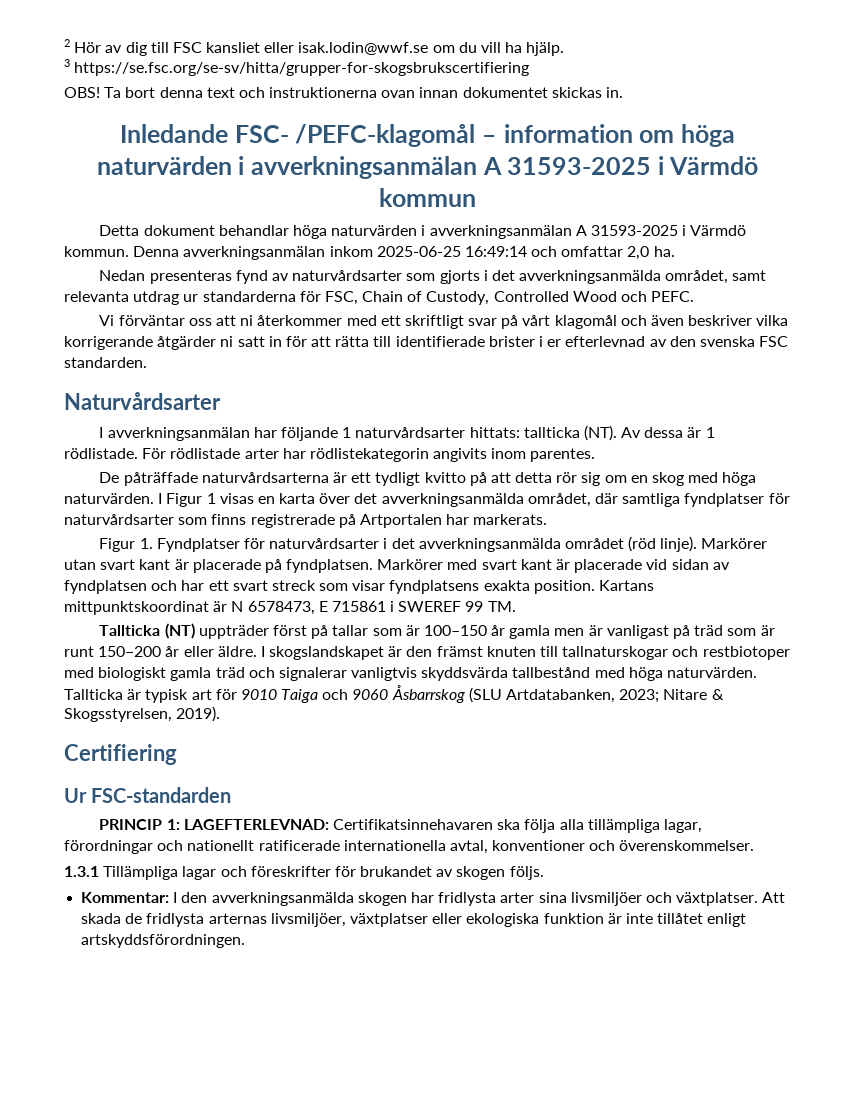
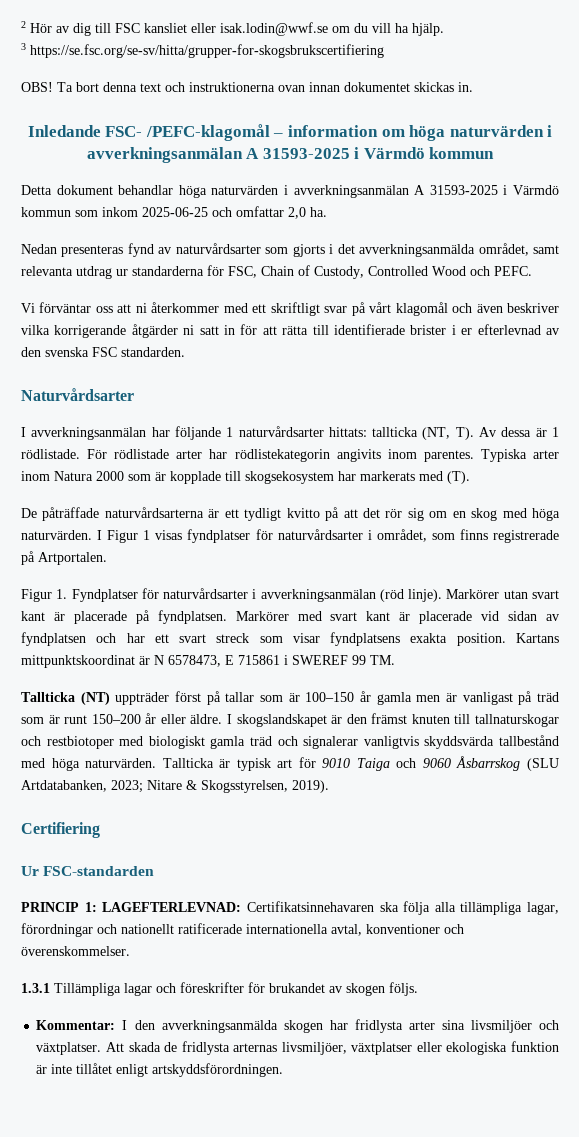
[64,246,326,260] kommun. Denna avverkningsanmälan -> [21,207,98,217] kommun som
[464,246,527,257] 16:49:14 -> (208, 212) none
[583,425,617,441] (NT). -> [422,427,474,440] (NT, T).
(596, 455) none -> [480,449,560,462] [21,471,470,484] Typiska arter inom Natura 2000 som är kopplade till skogsekosystem har markerats med (T).
[515,472,553,483] detta -> [362,508,380,518] det
[257,493,681,507] en karta över det avverkningsanmälda området, där samtliga -> (183, 535) none
(174, 519) none -> [367,529,427,542] i området,
[359,514,548,528] Artportalen har markerats. -> [38,552,107,565] Artportalen.
[391,538,624,552] det avverkningsanmälda området -> [260,589,376,602] avverkningsanmälan

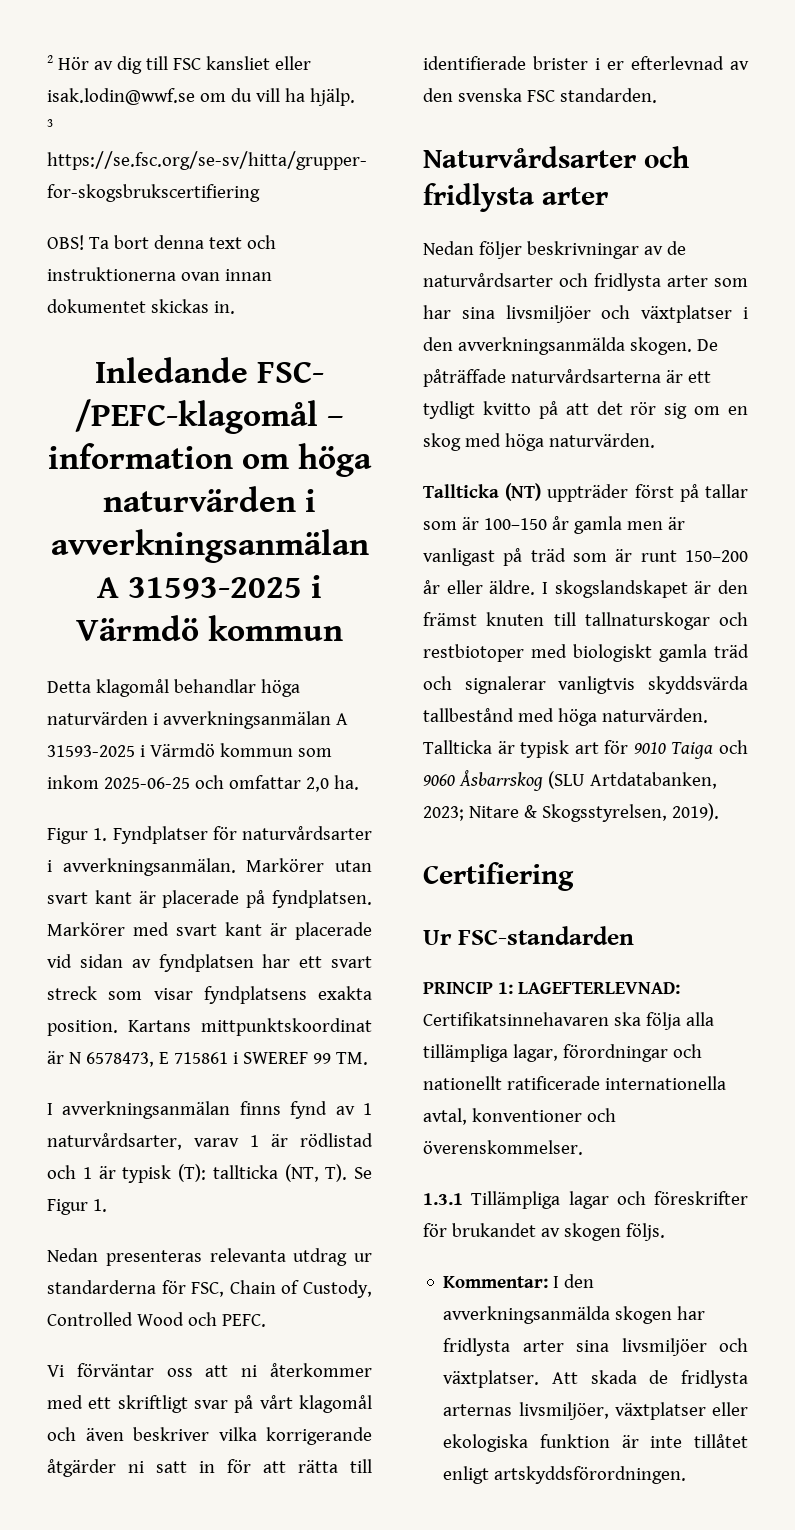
[56,185,113,195] dokument -> [95,679,169,697] klagomål
[21,243,559,257] Nedan presenteras fynd av naturvårdsarter som gjorts i det avverkningsanmälda området, samt -> [47,826,372,844] [47,858,372,876] [47,890,372,908] [47,922,372,940] [47,954,372,972] [47,986,372,1004] [47,1018,372,1036] [47,1051,368,1067] [47,1101,372,1119] [47,1133,373,1150] [47,1164,372,1183] [47,1199,107,1215] [47,1248,202,1266] Figur 1. Fyndplatser för naturvårdsarter i avverkningsanmälan. Markörer utan svart kant är placerade på fyndplatsen. Markörer med svart kant är placerade vid sidan av fyndplatsen har ett svart streck som visar fyndplatsens exakta position. Kartans mittpunktskoordinat är N 6578473, E 715861 i SWEREF 99 TM. // I avverkningsanmälan finns fynd av 1 naturvårdsarter, varav 1 är rödlistad och 1 är typisk (T): tallticka (NT, T). Se Figur 1. // Nedan presenteras
[21,426,559,440] [21,449,560,462] [21,471,470,484] // I avverkningsanmälan har följande 1 naturvårdsarter hittats: tallticka (NT, T). Av dessa är 1 rödlistade. För rödlistade arter har rödlistekategorin angivits inom parentes. Typiska arter inom Natura 2000 som är kopplade till skogsekosystem har markerats med (T). // -> [644,146,689,168] [423,183,608,212] [423,241,686,259] [423,273,748,291] [423,305,748,323] [423,337,692,355] och fridlysta arter // Nedan följer beskrivningar av de naturvårdsarter och fridlysta arter som har sina livsmiljöer och växtplatser i den avverkningsanmälda skogen.
[97,529,559,543] [21,551,107,565] [21,588,559,602] [21,610,559,624] [21,632,559,646] [21,655,395,668] I Figur 1 visas fyndplatser för naturvårdsarter i området, som finns registrerade på Artportalen. // Figur 1. Fyndplatser för naturvårdsarter i avverkningsanmälan (röd linje). Markörer utan svart kant är placerade på fyndplatsen. Markörer med svart kant är placerade vid sidan av fyndplatsen och har ett svart streck som visar fyndplatsens exakta position. Kartans mittpunktskoordinat är N 6578473, E 715861 i SWEREF 99 TM. -> (655, 440) none

